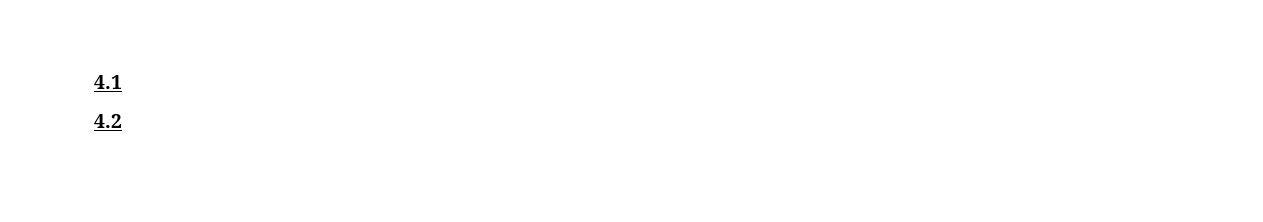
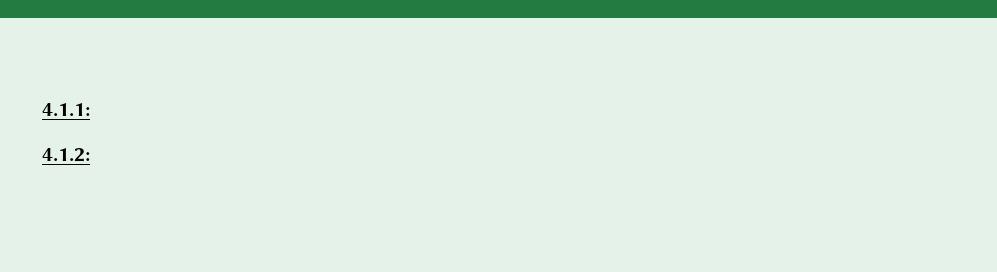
[94,75,122,89] [94,114,122,128] 4.1 // 4.2 -> [42,103,90,117] [42,148,90,162] 4.1.1: // 4.1.2:

